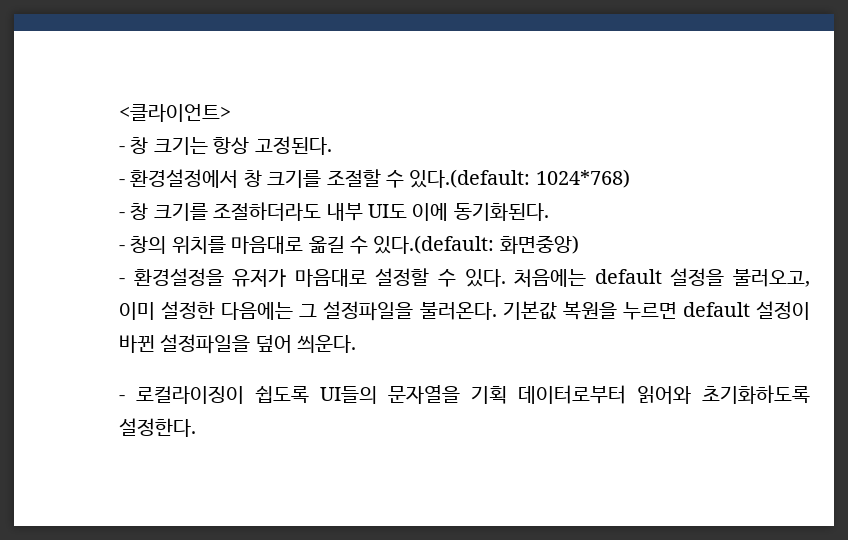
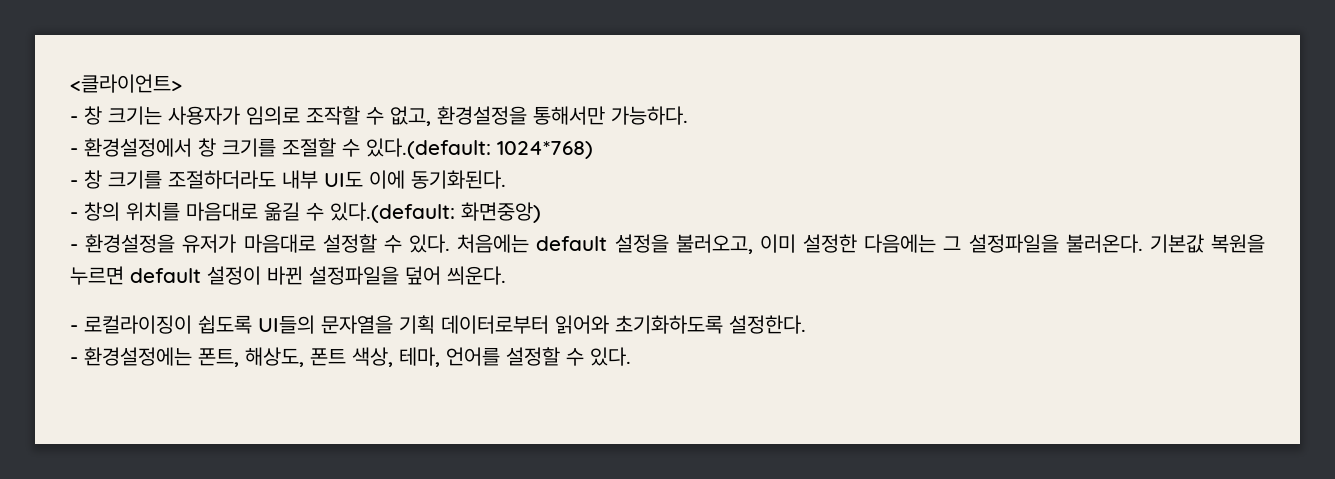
[213,136,332,155] 항상 고정된다. -> [168,106,688,126] 사용자가 임의로 조작할 수 없고, 환경설정을 통해서만 가능하다.
(196, 427) none -> [70,347,631,367] // - 환경설정에는 폰트, 해상도, 폰트 색상, 테마, 언어를 설정할 수 있다.

